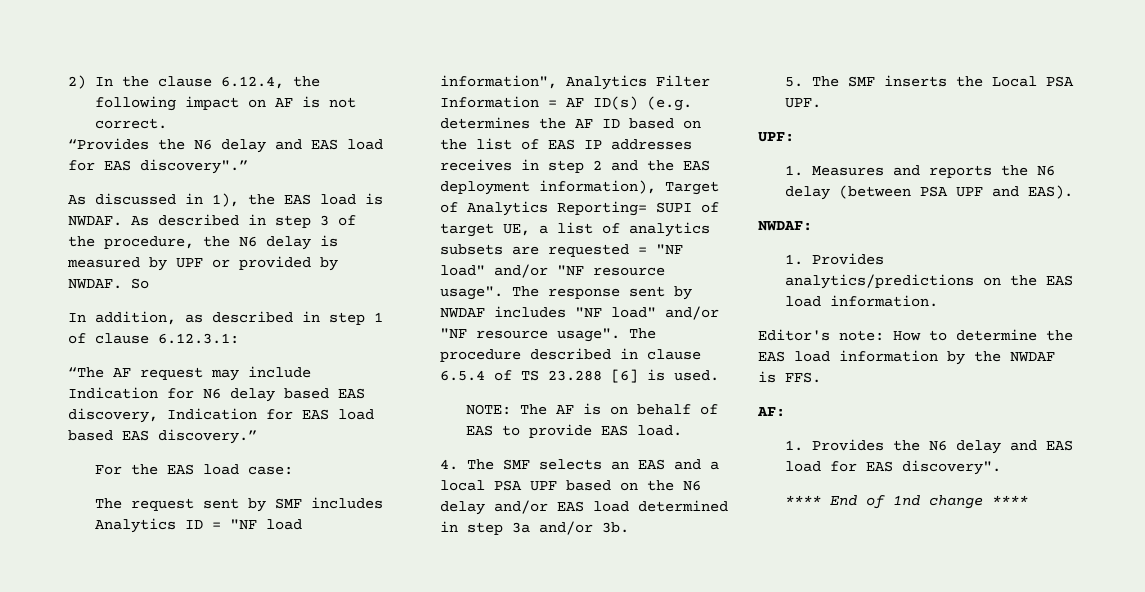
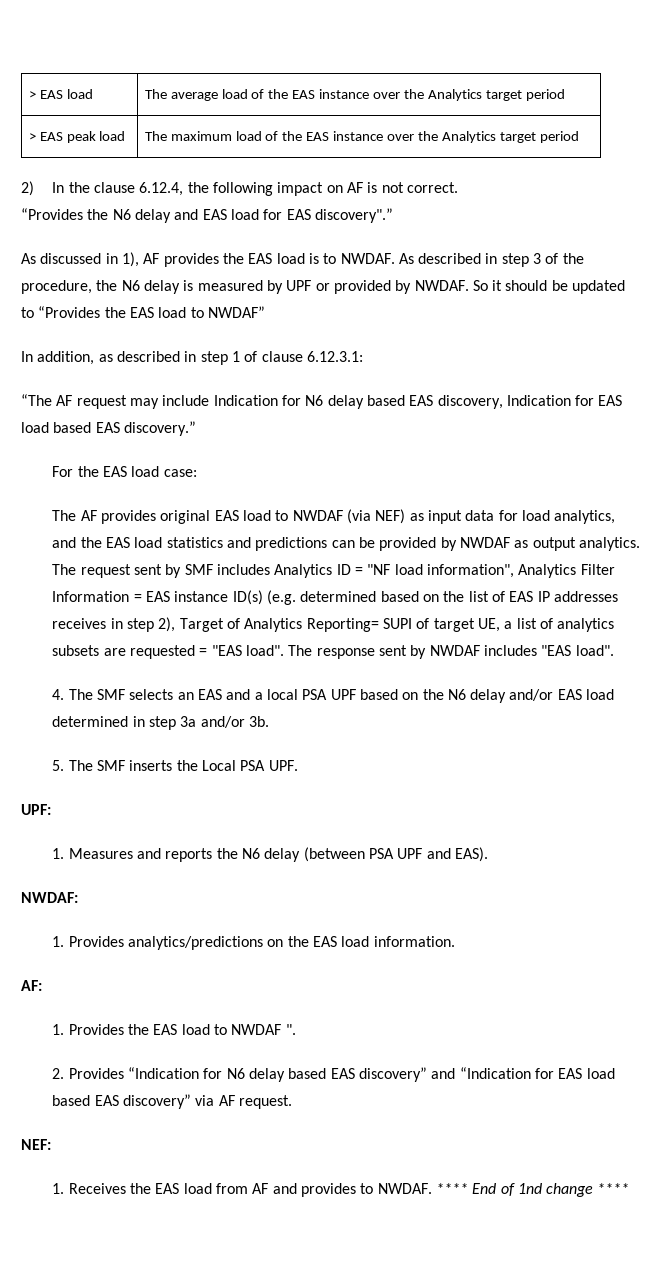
(68, 82) none -> [28,89,93,99] [144,89,565,101] [28,131,126,143] [144,131,579,143] > EAS load | The average load of the EAS instance over the Analytics target period // > EAS peak load | The maximum load of the EAS instance over the Analytics target period //
(239, 200) none -> [143,253,219,267] AF provides
(383, 199) none -> [323,253,337,264] to
(149, 283) none -> [492,280,626,294] [21,306,265,318] it should be updated to “Provides the EAS load to NWDAF”
(122, 503) none -> [80,509,616,524] [52,537,640,551] [52,564,77,575] AF provides original EAS load to NWDAF (via NEF) as input data for load analytics, and the EAS load statistics and predictions can be provided by NWDAF as output analytics. The
[565,96,692,111] [439,117,620,129] AF ID(s) (e.g. determines the AF ID -> [145,590,377,605] EAS instance ID(s) (e.g. determined
[592,160,710,171] [439,180,656,195] 2 and the EAS deployment information), -> [158,617,176,632] 2),
[655,244,683,255] [439,264,665,278] [439,286,503,300] "NF load" and/or "NF resource usage". -> [211,645,284,656] "EAS load".
[574,306,719,320] [439,328,656,342] [439,348,701,362] [439,369,719,383] [466,403,719,415] [466,424,683,438] "NF load" and/or "NF resource usage". The procedure described in clause 6.5.4 of TS 23.288 [6] is used. // NOTE: The AF is on behalf of EAS to provide EAS load. -> [541,645,614,656] "EAS load".
[758,329,1073,341] [758,350,1055,365] [758,371,821,383] [757,407,785,417] [784,439,1073,454] [784,460,1001,475] Editor's note: How to determine the EAS load information by the NWDAF is FFS. // AF: // 1. Provides the N6 delay and EAS load for EAS discovery". // -> [21,980,42,991] [52,1024,296,1035] [52,1067,615,1082] [52,1094,292,1109] [21,1139,51,1150] [52,1183,432,1197] AF: // 1. Provides the EAS load to NWDAF ". // 2. Provides “Indication for N6 delay based EAS discovery” and “Indication for EAS load based EAS discovery” via AF request. // NEF: // 1. Receives the EAS load from AF and provides to NWDAF.

